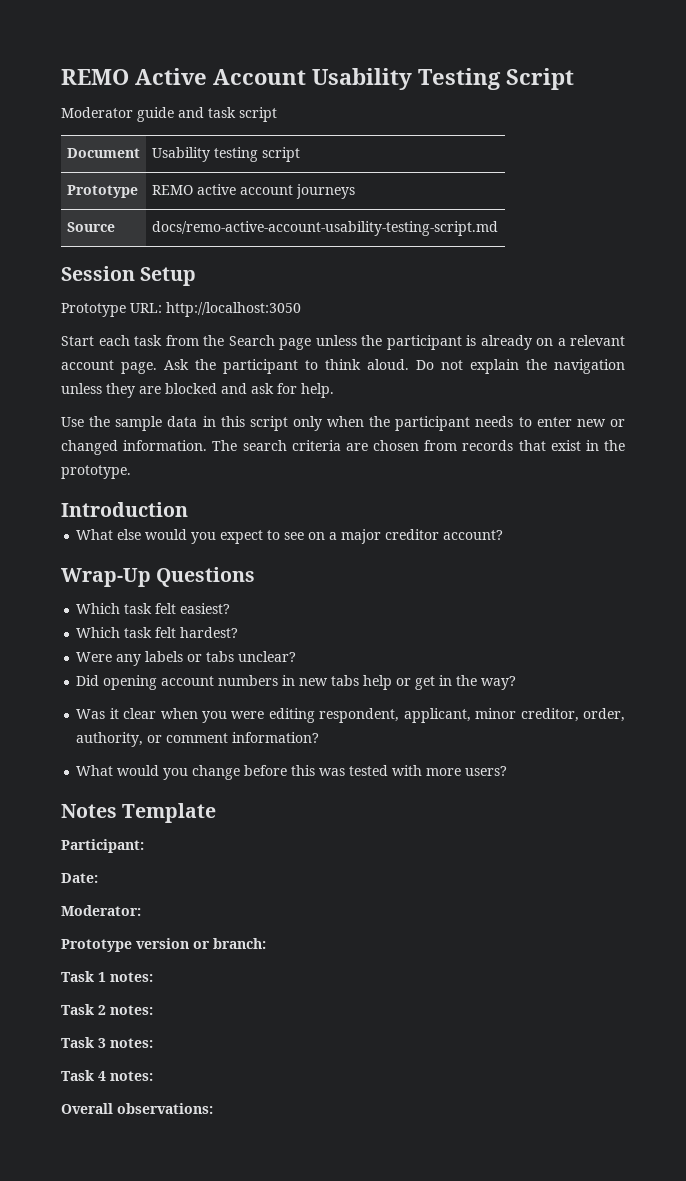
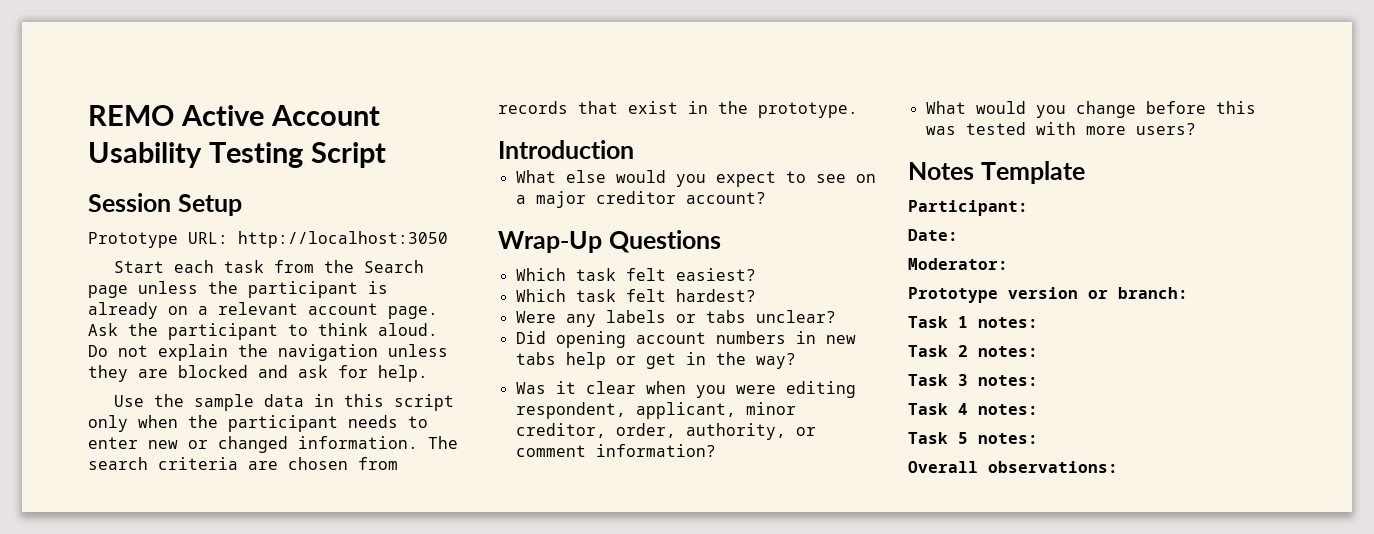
[61,107,277,122] [66,148,140,158] [151,147,300,162] [66,185,138,198] [151,184,355,199] [66,222,115,232] [151,221,498,236] // Moderator guide and task script // Document | Usability testing script // Prototype | REMO active account journeys // Source | docs/remo-active-account-usability-testing-script.md -> (386, 155) none
(153, 1076) none -> [908,432,1038,444] // Task 5 notes:

